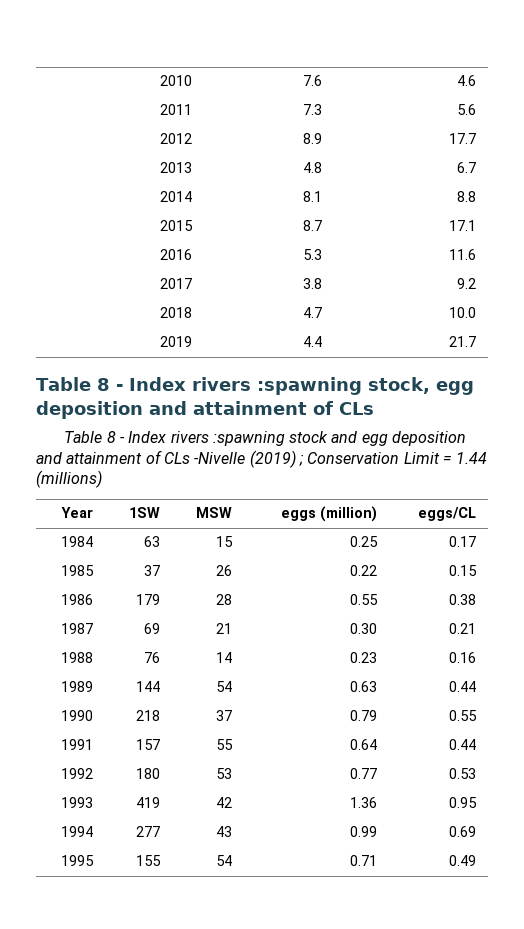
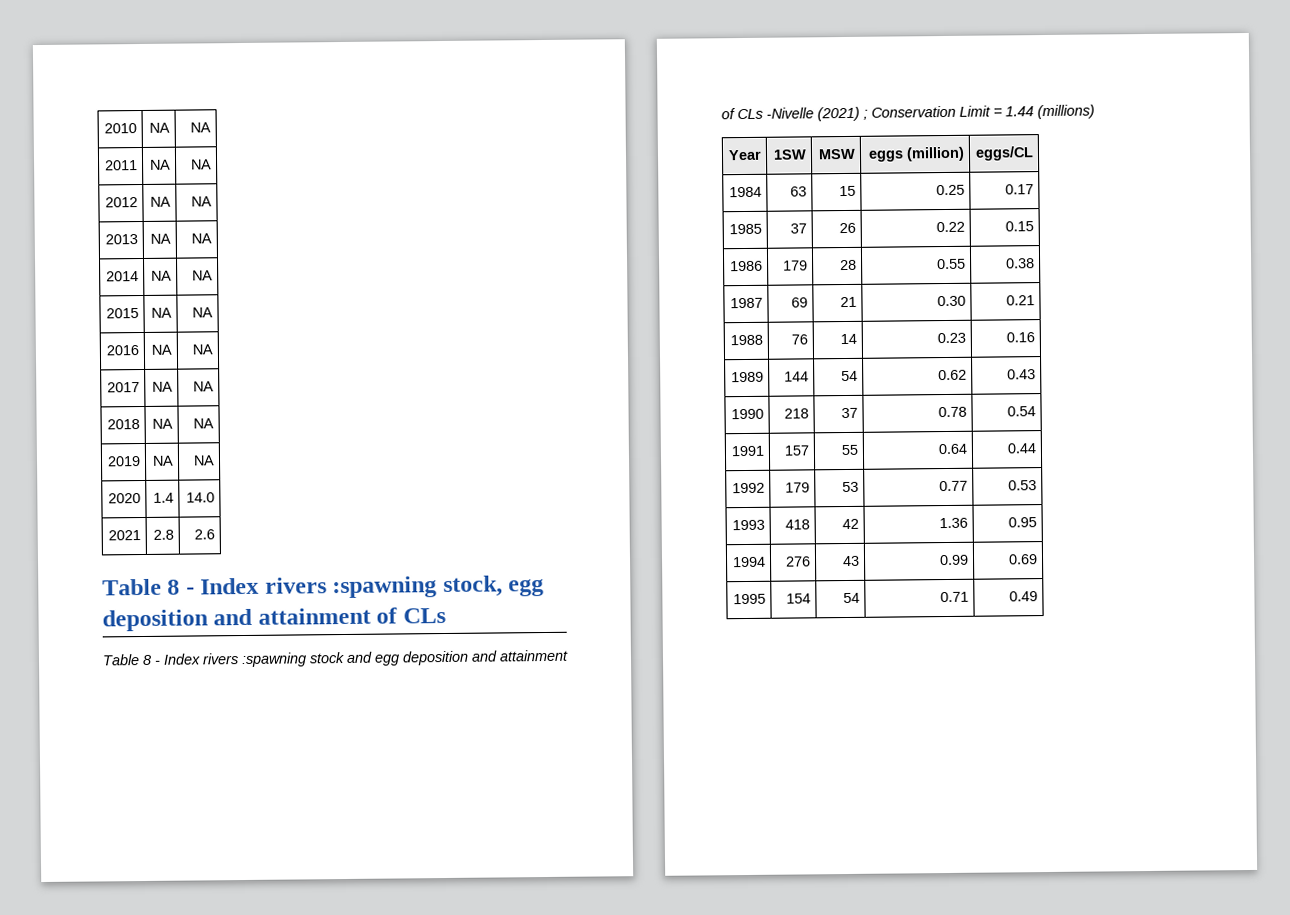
[302,75,322,86] [456,75,476,86] 7.6 | 4.6 -> [149,122,171,133] [190,122,212,133] NA | NA
[302,104,322,115] [456,104,476,115] 7.3 | 5.6 -> [150,159,172,170] [191,159,213,170] NA | NA
[302,133,322,144] [448,133,476,144] 8.9 | 17.7 -> [150,196,172,207] [191,196,213,207] NA | NA
[302,162,322,173] [456,162,476,173] 4.8 | 6.7 -> [150,233,172,244] [191,233,213,244] NA | NA
[302,191,322,202] [456,191,476,202] 8.1 | 8.8 -> [151,270,173,281] [192,270,214,281] NA | NA
[302,220,322,231] [448,220,476,231] 8.7 | 17.1 -> [151,307,173,318] [192,307,214,318] NA | NA
[302,249,322,260] [448,249,476,260] 5.3 | 11.6 -> [151,344,173,355] [192,344,214,355] NA | NA
[302,278,322,289] [456,278,476,289] 3.8 | 9.2 -> [152,381,174,392] [193,381,215,392] NA | NA
[302,307,322,318] [448,307,476,318] 4.7 | 10.0 -> [152,418,174,429] [193,418,215,429] NA | NA
[302,336,322,347] [448,336,476,347] 4.4 | 21.7 -> [152,455,175,466] [193,455,216,466] [108,493,142,504] [153,492,175,503] [186,492,216,503] [108,530,142,541] [153,529,175,540] [194,529,216,540] NA | NA // 2020 | 1.4 | 14.0 // 2021 | 2.8 | 2.6
[249,450,296,468] (2019) -> [817,106,860,122] (2021)
[349,681,377,692] [448,681,476,692] 0.63 | 0.44 -> [938,369,968,381] [1007,369,1037,380] 0.62 | 0.43
[349,710,377,721] [448,710,477,721] 0.79 | 0.55 -> [938,406,968,418] [1007,406,1037,417] 0.78 | 0.54
[135,768,160,779] 180 -> [785,482,811,493] 179
[135,797,160,808] 419 -> [785,519,811,530] 418
[135,826,160,837] 277 -> [785,556,812,567] 276
[135,855,161,866] 155 -> [786,593,812,604] 154

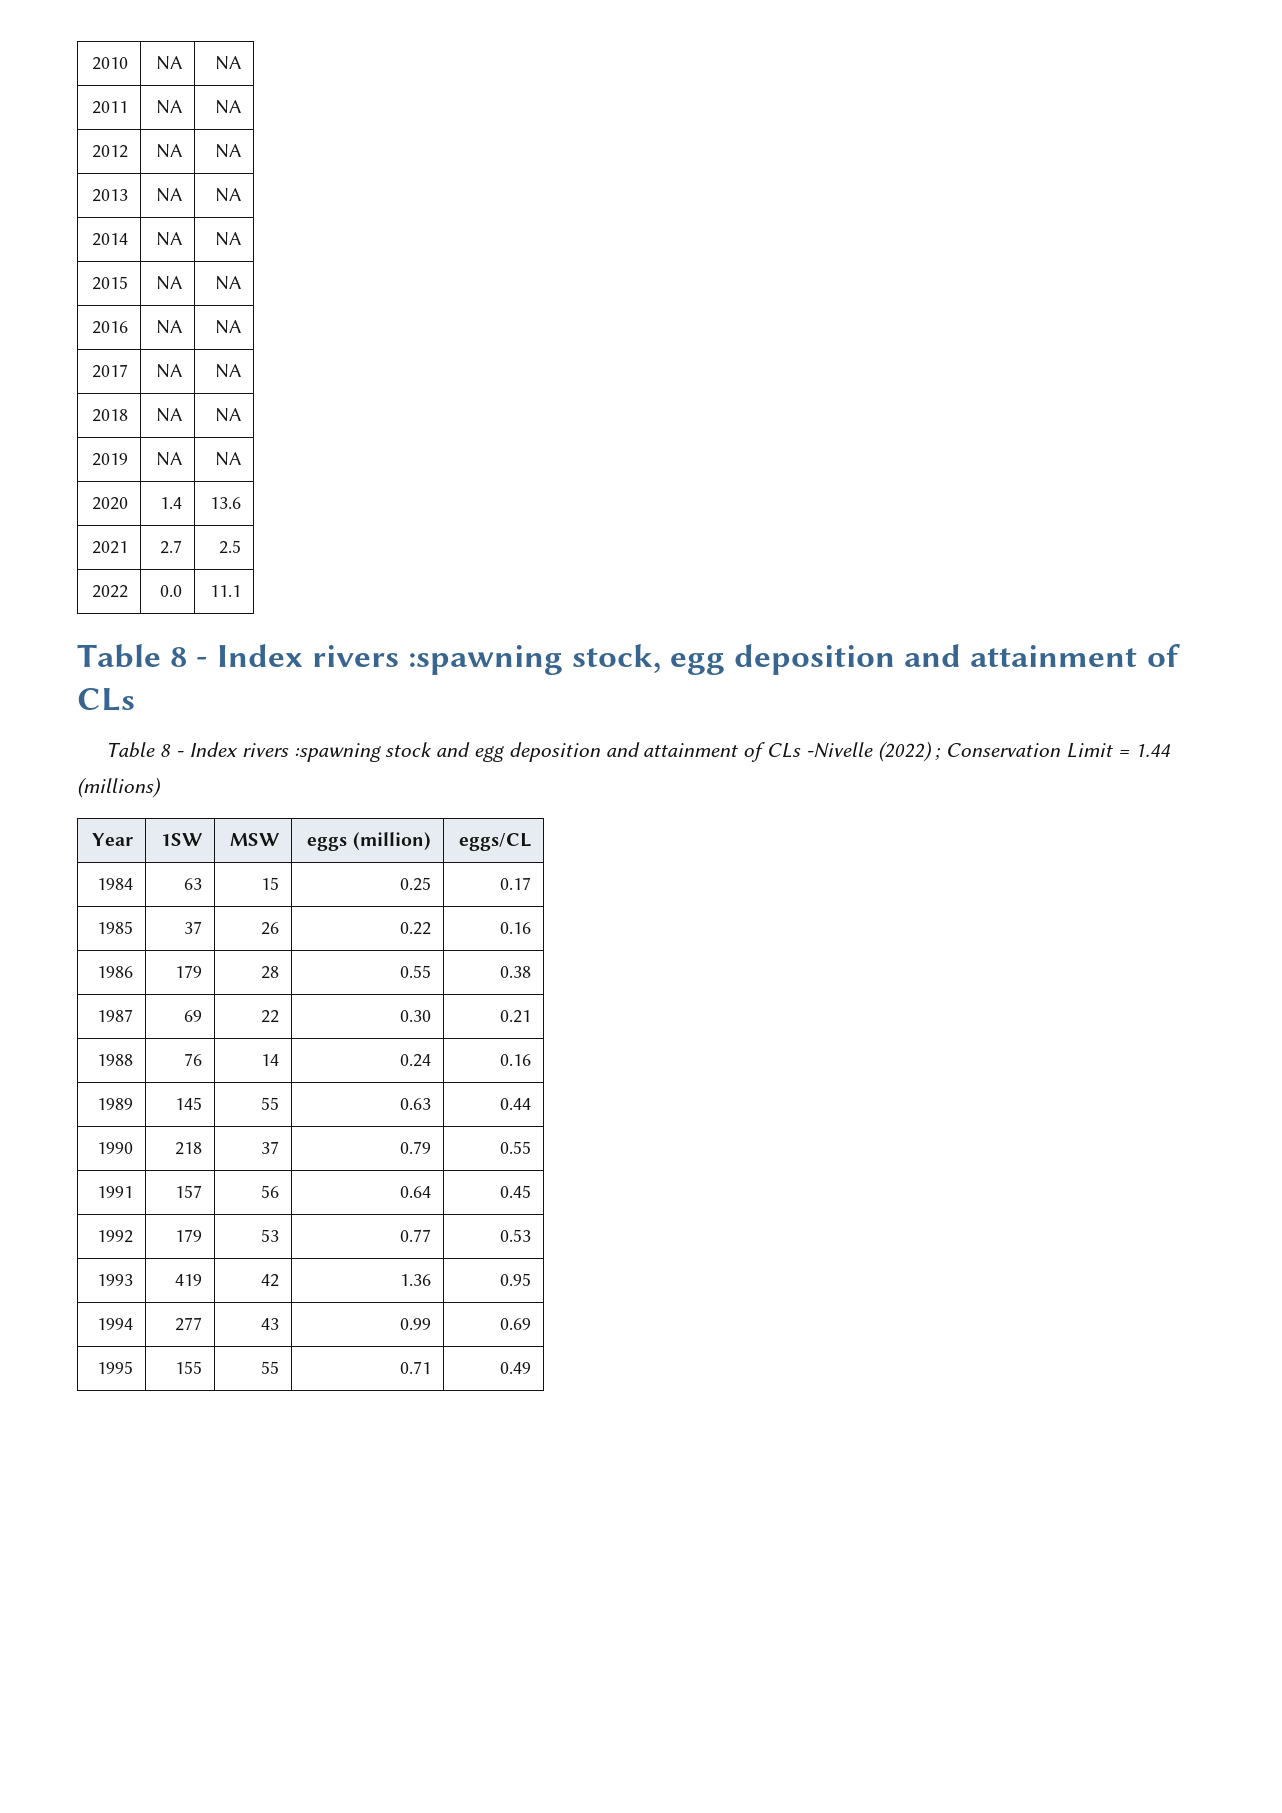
[186,492,216,503] 14.0 -> [209,497,241,509] 13.6
[153,529,175,540] [194,529,216,540] 2.8 | 2.6 -> [159,540,182,554] [218,540,241,554] [91,585,128,598] [159,585,182,597] [209,585,241,597] 2.7 | 2.5 // 2022 | 0.0 | 11.1
[817,106,860,122] (2021) -> [877,741,932,762] (2022)
[1005,221,1035,232] 0.15 -> [499,922,531,934] 0.16
[840,296,858,308] 21 -> [260,1010,279,1023] 22
[937,332,967,344] 0.23 -> [399,1054,431,1067] 0.24
[784,371,810,382] [841,370,859,382] [938,369,968,381] [1007,369,1037,380] 144 | 54 | 0.62 | 0.43 -> [174,1097,202,1110] [260,1097,279,1110] [399,1098,431,1110] [499,1098,531,1110] 145 | 55 | 0.63 | 0.44
[938,406,968,418] [1007,406,1037,417] 0.78 | 0.54 -> [399,1141,431,1154] [499,1141,531,1154] 0.79 | 0.55
[841,444,859,456] 55 -> [260,1185,279,1198] 56
[1007,443,1037,454] 0.44 -> [499,1185,531,1198] 0.45
[785,519,811,530] 418 -> [174,1274,202,1286] 419
[785,556,812,567] 276 -> [174,1317,202,1331] 277
[786,593,812,604] [843,592,861,604] 154 | 54 -> [174,1361,202,1374] [260,1361,279,1374] 155 | 55

